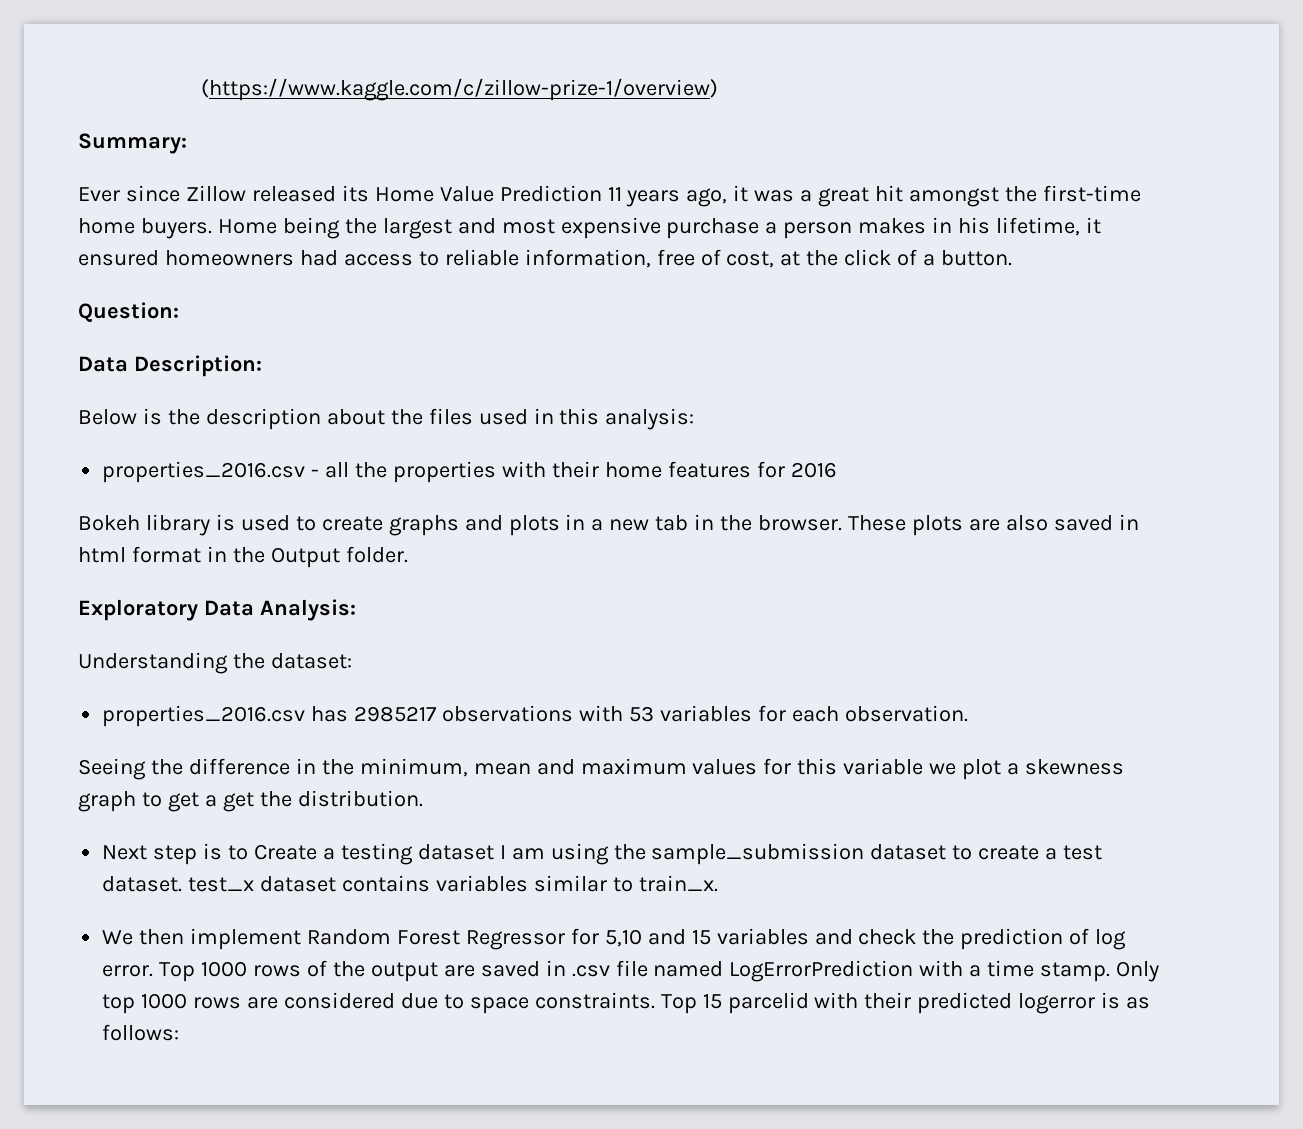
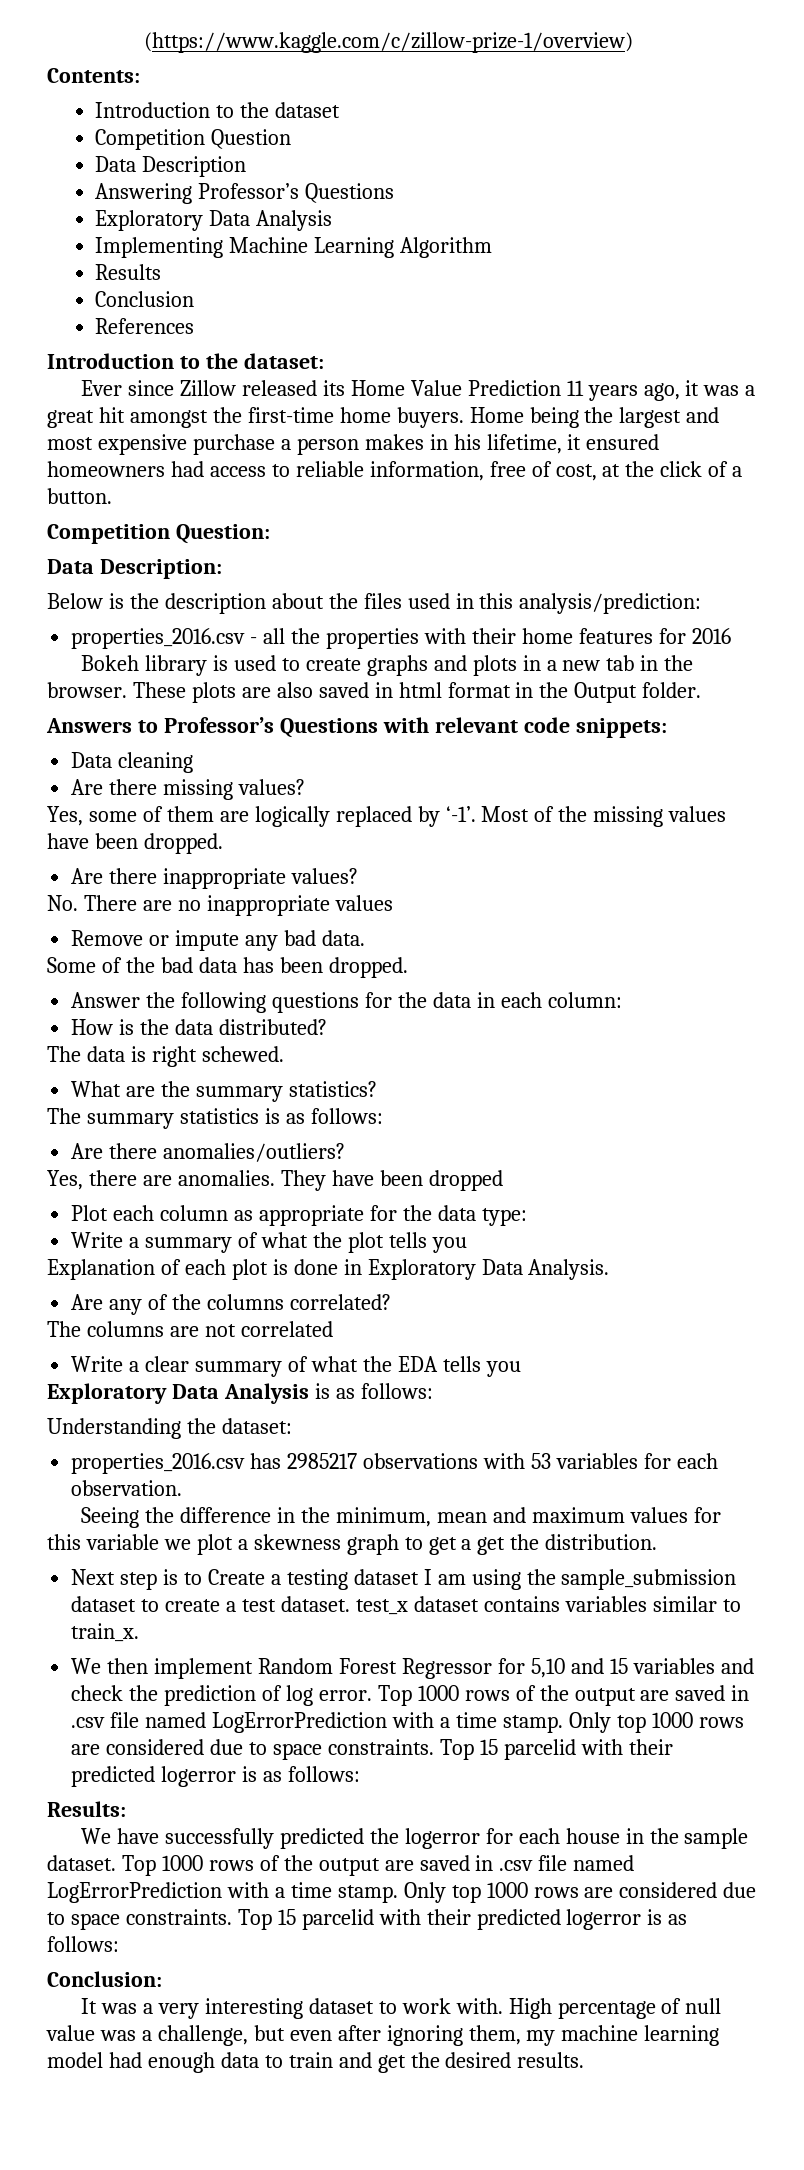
[78,133,187,154] Summary: -> [47,68,140,83] [95,102,341,118] [95,129,292,150] [95,156,247,177] [95,183,395,204] [95,210,333,231] [95,237,493,258] [95,264,162,280] [95,291,195,307] [95,318,195,334] [47,353,324,369] Contents: // Introduction to the dataset // Competition Question // Data Description // Answering Professor’s Questions // Exploratory Data Analysis // Implementing Machine Learning Algorithm // Results // Conclusion // References // Introduction to the dataset:
(1013, 258) none -> [47,524,170,544] Competition
[605,408,695,430] analysis: -> [519,593,702,614] analysis/prediction:
[78,599,356,621] Exploratory Data Analysis: -> [46,717,667,738] [71,752,194,773] [71,779,306,800] [47,806,727,827] [47,833,223,854] [71,868,359,889] [47,895,393,916] [71,930,365,951] [47,957,408,978] [71,992,622,1013] [71,1019,327,1035] [47,1046,284,1067] [71,1081,377,1102] [47,1108,383,1129] [71,1143,346,1162] [47,1170,503,1191] [71,1205,527,1226] [71,1232,467,1253] [47,1259,610,1280] [71,1294,391,1315] [47,1321,333,1337] [71,1356,521,1377] [47,1383,433,1404] Answers to Professor’s Questions with relevant code snippets: // Data cleaning // Are there missing values? // Yes, some of them are logically replaced by ‘-1’. Most of the missing values have been dropped. // Are there inappropriate values? // No. There are no inappropriate values // Remove or impute any bad data. // Some of the bad data has been dropped. // Answer the following questions for the data in each column: // How is the data distributed? // The data is right schewed. // What are the summary statistics? // The summary statistics is as follows: // Are there anomalies/outliers? // Yes, there are anomalies. They have been dropped // Plot each column as appropriate for the data type: // Write a summary of what the plot tells you // Explanation of each plot is done in Exploratory Data Analysis. // Are any of the columns correlated? // The columns are not correlated // Write a clear summary of what the EDA tells you // Exploratory Data Analysis is as follows:
(180, 1032) none -> [47,1801,126,1817] [81,1828,749,1849] [47,1855,635,1876] [47,1882,757,1903] [47,1909,688,1930] [47,1936,119,1952] [47,1971,162,1987] [81,1998,722,2019] [46,2025,720,2046] [47,2052,585,2073] // Results: // We have successfully predicted the logerror for each house in the sample dataset. Top 1000 rows of the output are saved in .csv file named LogErrorPrediction with a time stamp. Only top 1000 rows are considered due to space constraints. Top 15 parcelid with their predicted logerror is as follows: // Conclusion: // It was a very interesting dataset to work with. High percentage of null value was a challenge, but even after ignoring them, my machine learning model had enough data to train and get the desired results.

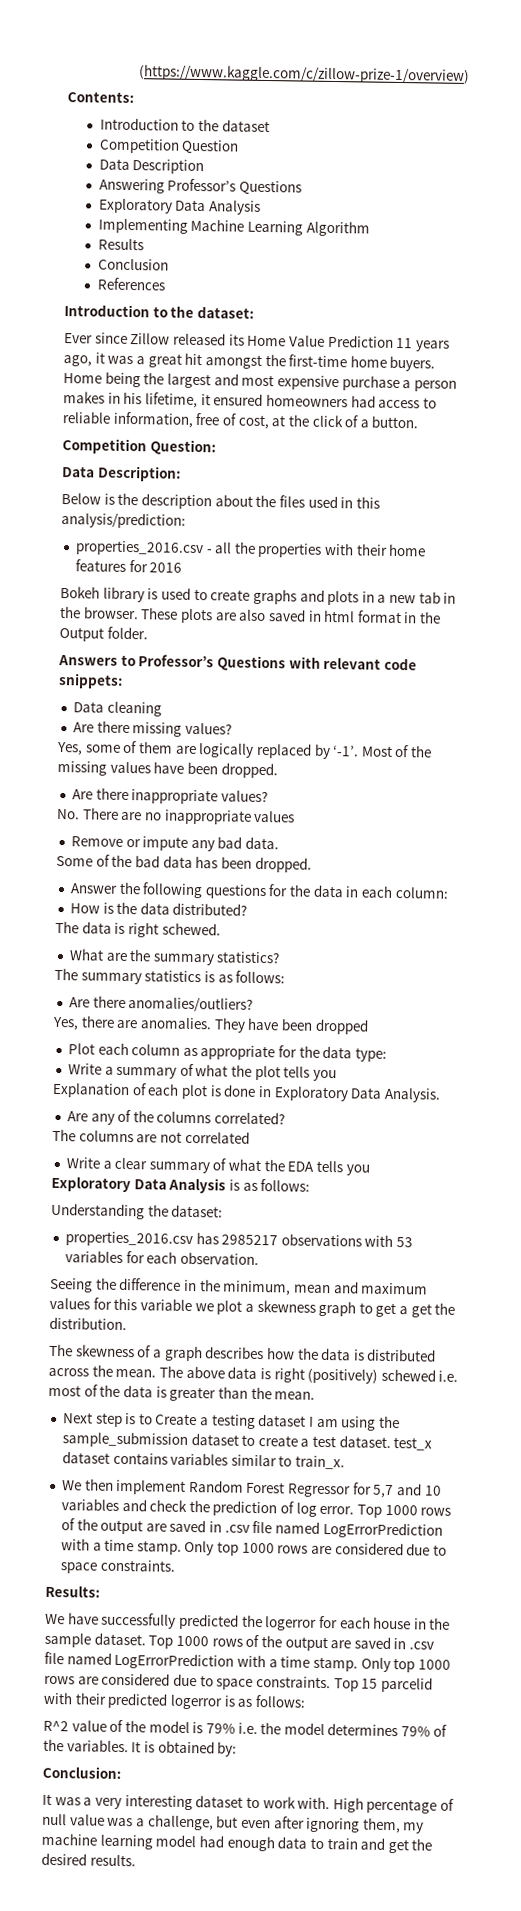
(658, 1542) none -> [49,1343,437,1362] [48,1364,459,1384] [48,1384,316,1402] // The skewness of a graph describes how the data is distributed across the mean. The above data is right (positively) schewed i.e. most of the data is greater than the mean.
[530,1658,628,1678] 5,10 and 15 -> [372,1483,442,1499] 5,7 and 10
[439,1739,673,1760] [71,1766,360,1787] Top 15 parcelid with their predicted logerror is as follows: -> (176, 1565) none
(119, 1944) none -> [43,1719,447,1737] [43,1738,238,1757] // R^2 value of the model is 79% i.e. the model determines 79% of the variables. It is obtained by:

